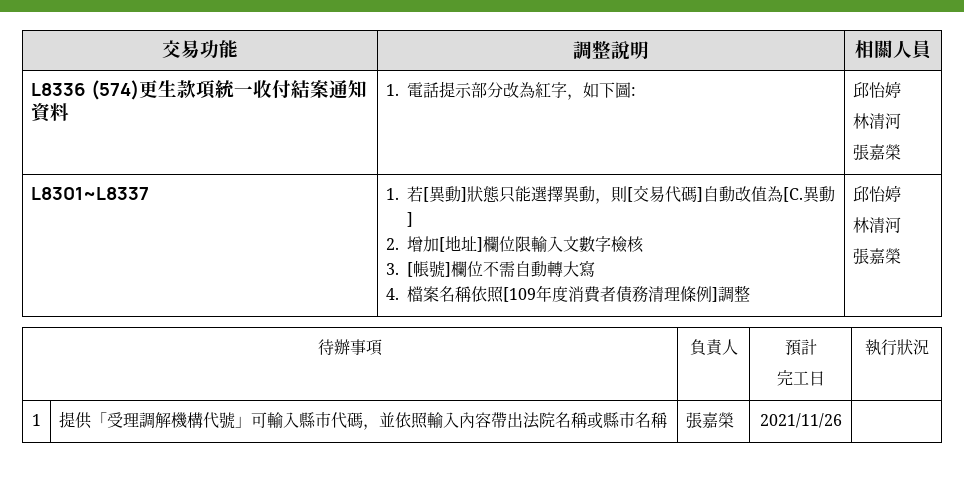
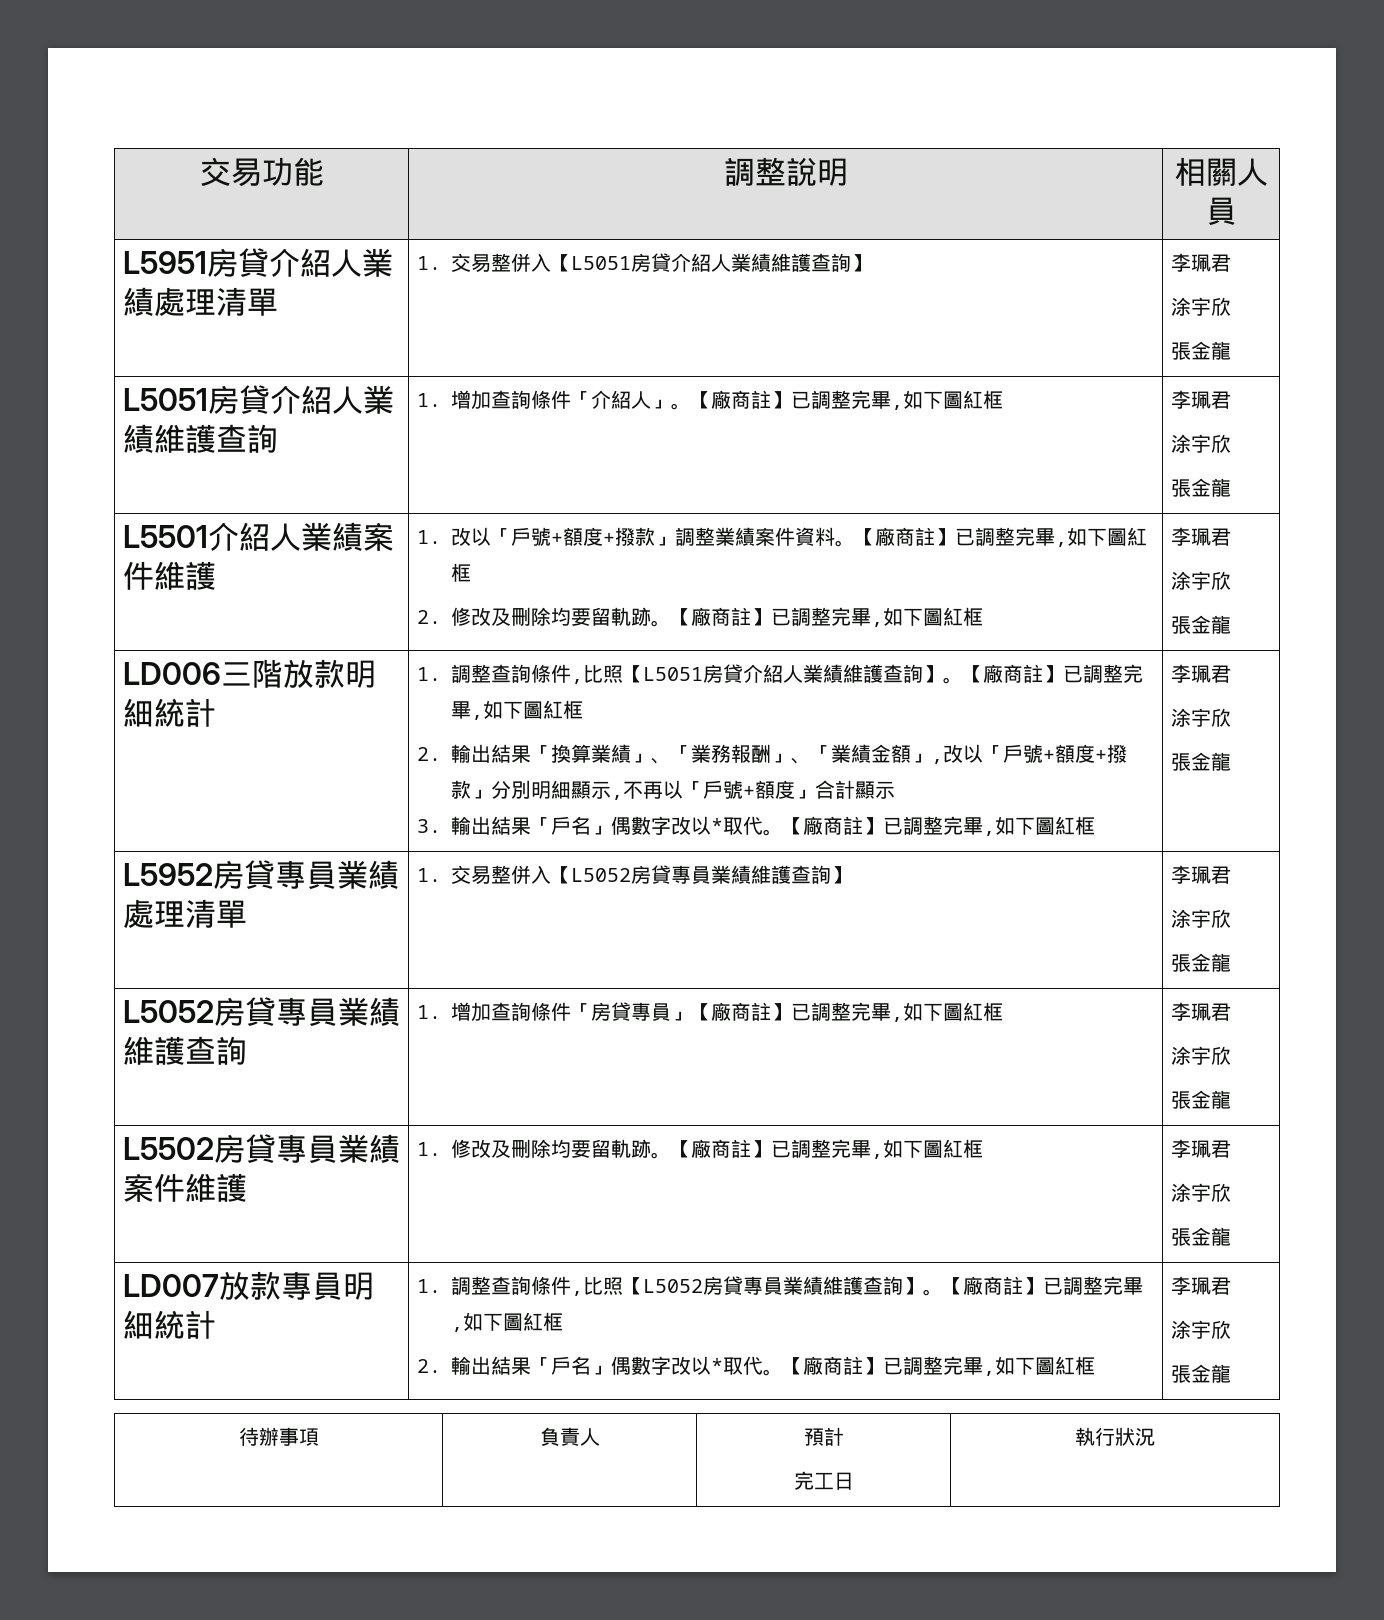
[31,80,368,100] [31,103,70,122] [386,81,637,100] [853,81,902,98] [853,113,902,129] [853,144,902,161] [31,187,150,200] [386,185,836,204] [407,212,414,227] [386,235,645,253] [386,260,596,278] [386,285,751,303] [853,185,902,202] [853,217,902,233] [853,248,902,265] L8336 (574)更生款項統一收付結案通知資料 | 1.電話提示部分改為紅字，如下圖: | 邱怡婷 // 林清河 // 張嘉榮 // L8301~L8337 | 1.若[異動]狀態只能選擇異動，則[交易代碼]自動改值為[C.異動] // 2.增加[地址]欄位限輸入文數字檢核 // 3. [帳號]欄位不需自動轉大寫 // 4.檔案名稱依照[109年度消費者債務清理條例]調整 | 邱怡婷 // 林清河 // 張嘉榮 -> [122,248,393,277] [122,287,278,317] [416,253,871,273] [1170,253,1231,272] [1170,297,1231,316] [1170,341,1231,360] [122,385,394,414] [122,424,278,453] [416,390,1003,410] [1170,390,1231,409] [1170,434,1231,453] [1170,478,1231,497] [122,522,394,551] [122,561,216,590] [416,527,1147,547] [450,563,471,582] [416,607,983,627] [1170,527,1231,546] [1170,571,1231,590] [1170,615,1231,634] [122,659,376,688] [122,698,216,727] [416,664,1143,684] [450,700,583,720] [416,744,1127,764] [450,780,895,800] [416,816,1095,836] [1170,664,1231,683] [1170,708,1231,727] [1170,752,1231,771] [122,860,399,890] [122,899,247,929] [416,865,851,885] [1170,865,1231,884] [1170,909,1231,928] [1170,953,1231,972] [122,997,400,1027] [122,1036,247,1065] [416,1002,1003,1022] [1170,1002,1231,1021] [1170,1046,1231,1065] [1170,1090,1231,1109] [122,1134,400,1164] [122,1173,247,1202] [416,1139,983,1159] [1170,1139,1231,1158] [1170,1183,1231,1202] [1170,1227,1231,1246] [122,1271,374,1301] [122,1310,216,1339] [416,1276,1143,1296] [450,1312,563,1332] [416,1356,1095,1376] [1170,1276,1231,1295] [1170,1320,1231,1339] [1170,1364,1231,1383] L5951房貸介紹人業績處理清單 | 1.交易整併入【L5051房貸介紹人業績維護查詢】 | 李珮君 // 涂宇欣 // 張金龍 // L5051房貸介紹人業績維護查詢 | 1.增加查詢條件「介紹人」。【廠商註】已調整完畢,如下圖紅框 | 李珮君 // 涂宇欣 // 張金龍 // L5501介紹人業績案件維護 | 1.改以「戶號+額度+撥款」調整業績案件資料。【廠商註】已調整完畢,如下圖紅框 // 2.修改及刪除均要留軌跡。【廠商註】已調整完畢,如下圖紅框 | 李珮君 // 涂宇欣 // 張金龍 // LD006三階放款明細統計 | 1.調整查詢條件,比照【L5051房貸介紹人業績維護查詢】。【廠商註】已調整完畢,如下圖紅框 // 2.輸出結果「換算業績」、「業務報酬」、「業績金額」,改以「戶號+額度+撥款」分別明細顯示,不再以「戶號+額度」合計顯示 // 3.輸出結果「戶名」偶數字改以*取代。【廠商註】已調整完畢,如下圖紅框 | 李珮君 // 涂宇欣 // 張金龍 // L5952房貸專員業績處理清單 | 1.交易整併入【L5052房貸專員業績維護查詢】 | 李珮君 // 涂宇欣 // 張金龍 // L5052房貸專員業績維護查詢 | 1.增加查詢條件「房貸專員」【廠商註】已調整完畢,如下圖紅框 | 李珮君 // 涂宇欣 // 張金龍 // L5502房貸專員業績案件維護 | 1.修改及刪除均要留軌跡。【廠商註】已調整完畢,如下圖紅框 | 李珮君 // 涂宇欣 // 張金龍 // LD007放款專員明細統計 | 1.調整查詢條件,比照【L5052房貸專員業績維護查詢】。【廠商註】已調整完畢,如下圖紅框 // 2.輸出結果「戶名」偶數字改以*取代。【廠商註】已調整完畢,如下圖紅框 | 李珮君 // 涂宇欣 // 張金龍
[32,414,41,426] [59,411,669,430] [686,412,735,429] [759,413,842,428] // 1 | 提供「受理調解機構代號」可輸入縣市代碼，並依照輸入內容帶出法院名稱或縣市名稱 | 張嘉榮 | 2021/11/26 | -> (1155, 1436) none

